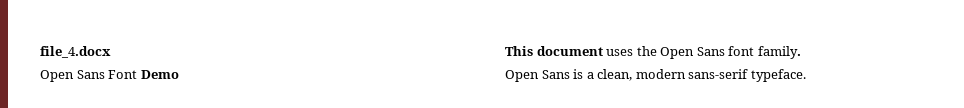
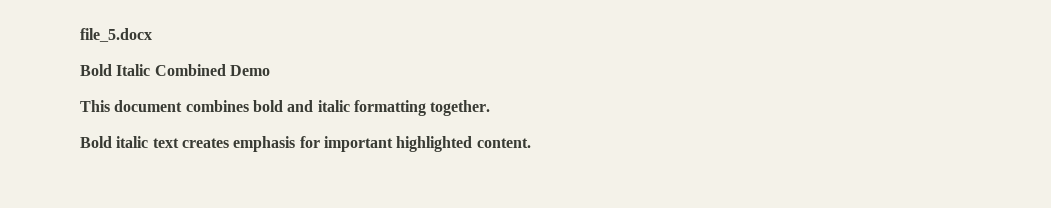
[40,46,111,58] [40,70,138,82] file_4.docx // Open Sans Font -> [80,28,152,42] [80,64,226,76] file_5.docx // Bold Italic Combined
[606,46,801,59] [505,69,806,82] uses the Open Sans font family. // Open Sans is a clean, modern sans-serif typeface. -> [185,100,491,116] [80,136,531,152] combines bold and italic formatting together. // Bold italic text creates emphasis for important highlighted content.

